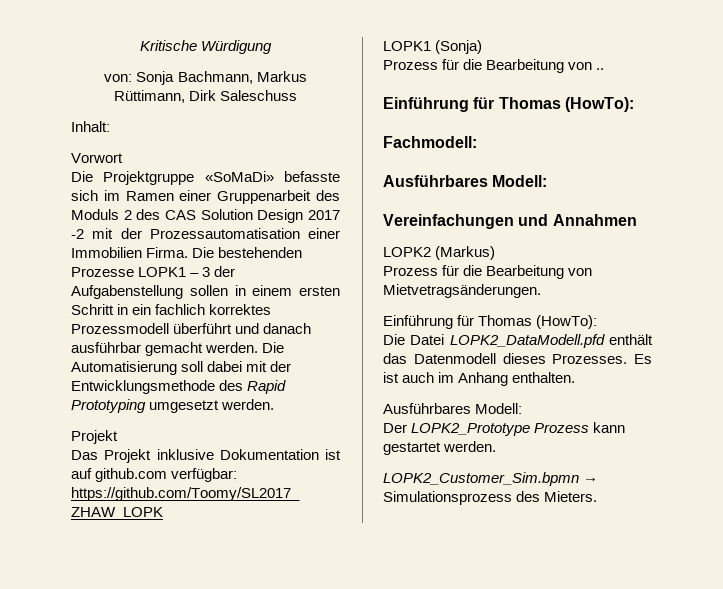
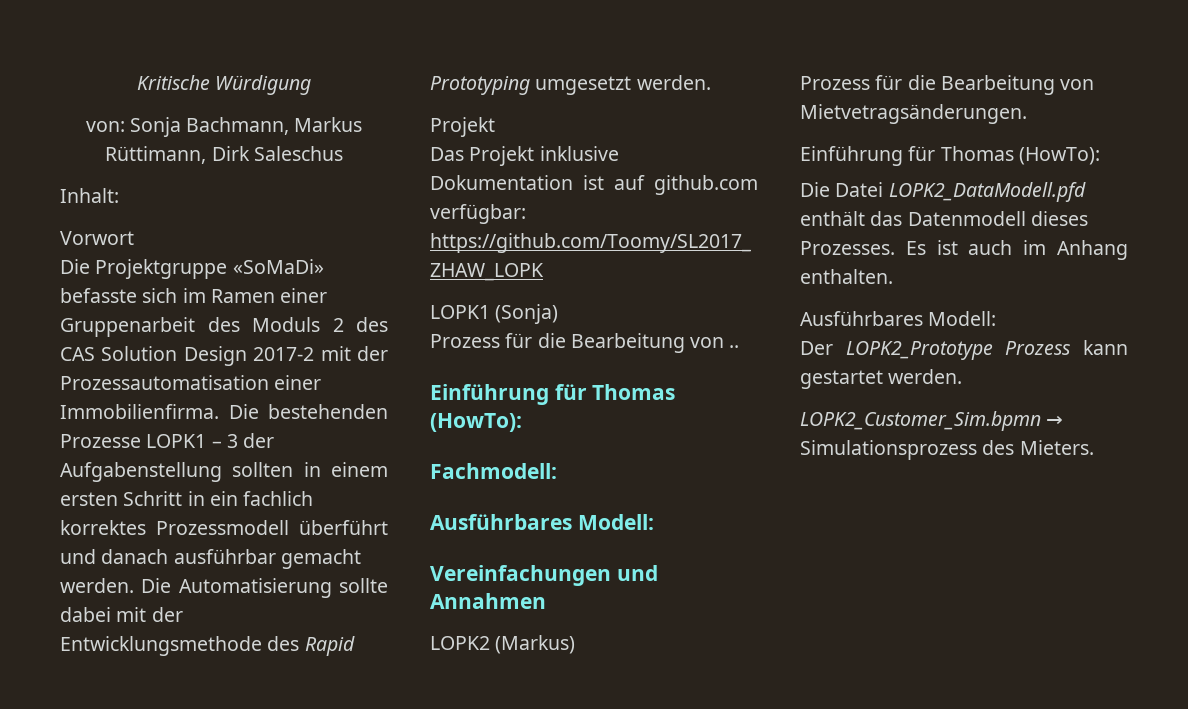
[220,90,298,101] Saleschuss -> [253,146,343,161] Saleschus
[308,210,340,220] [71,229,84,239] 2017 -2 -> [253,347,315,361] 2017-2
[71,247,189,258] Immobilien Firma. -> [60,404,219,419] Immobilienfirma.
[189,285,228,296] sollen -> [232,462,294,477] sollten
[181,361,204,372] soll -> [339,578,389,593] sollte

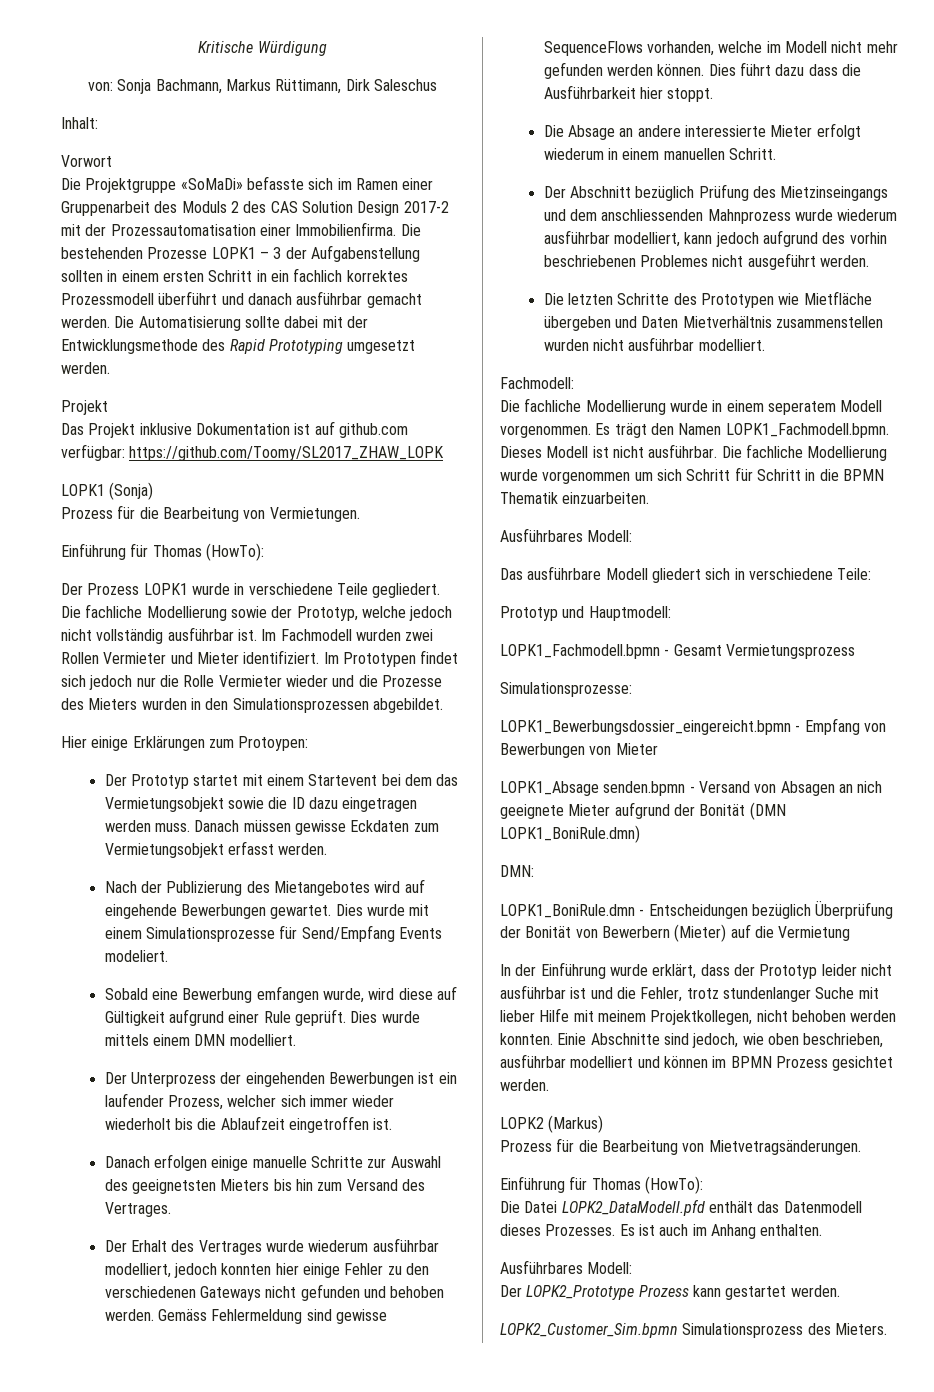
[729,345,740,348] [430,384,676,405] [430,413,522,432] [430,463,557,479] [430,514,654,530] [430,565,658,586] [430,593,546,609] .. // Einführung für Thomas (HowTo): // Fachmodell: // Ausführbares Modell: // Vereinfachungen und Annahmen -> [269,507,360,522] [61,543,264,561] [61,583,441,598] [61,604,453,621] [61,627,434,644] [61,650,459,667] [61,675,442,690] [61,698,443,713] [61,736,309,751] [104,774,459,789] [104,797,418,812] [104,820,439,835] [104,841,328,858] [104,879,425,896] [104,904,430,919] [104,925,443,942] [104,950,168,962] [104,986,458,1003] [104,1009,420,1026] [104,1034,296,1046] [104,1072,457,1087] [104,1093,395,1110] [104,1116,393,1133] [104,1154,441,1171] [104,1179,426,1194] [104,1202,171,1217] [104,1238,439,1255] [104,1263,430,1278] [104,1284,445,1301] [104,1309,388,1324] [543,41,898,56] [543,62,862,79] [543,85,714,102] [543,123,861,140] [543,148,777,160] [543,184,889,201] [543,209,898,224] [543,230,887,247] [543,253,870,270] [543,291,872,308] [543,316,884,331] [543,337,765,351] [500,377,574,389] [500,398,883,415] [500,423,889,438] [500,444,888,461] [500,467,884,484] [500,492,650,504] [500,528,633,542] [500,566,872,583] [500,606,671,621] [500,644,855,659] [500,682,632,697] [500,718,886,735] [500,743,658,758] [500,781,883,796] [500,802,786,820] [500,825,640,843] [500,865,534,877] [500,900,894,919] [500,924,851,942] [500,962,892,979] [500,985,879,1002] [500,1008,897,1025] [500,1033,884,1048] [500,1054,894,1071] [500,1079,549,1091] Vermietungen. // Einführung für Thomas (HowTo): // Der Prozess LOPK1 wurde in verschiedene Teile gegliedert. Die fachliche Modellierung sowie der Prototyp, welche jedoch nicht vollständig ausführbar ist. Im Fachmodell wurden zwei Rollen Vermieter und Mieter identifiziert. Im Prototypen findet sich jedoch nur die Rolle Vermieter wieder und die Prozesse des Mieters wurden in den Simulationsprozessen abgebildet. // Hier einige Erklärungen zum Protoypen: // Der Prototyp startet mit einem Startevent bei dem das Vermietungsobjekt sowie die ID dazu eingetragen werden muss. Danach müssen gewisse Eckdaten zum Vermietungsobjekt erfasst werden. // Nach der Publizierung des Mietangebotes wird auf eingehende Bewerbungen gewartet. Dies wurde mit einem Simulationsprozesse für Send/Empfang Events modeliert. // Sobald eine Bewerbung emfangen wurde, wird diese auf Gültigkeit aufgrund einer Rule geprüft. Dies wurde mittels einem DMN modelliert. // Der Unterprozess der eingehenden Bewerbungen ist ein laufender Prozess, welcher sich immer wieder wiederholt bis die Ablaufzeit eingetroffen ist. // Danach erfolgen einige manuelle Schritte zur Auswahl des geeignetsten Mieters bis hin zum Versand des Vertrages. // Der Erhalt des Vertrages wurde wiederum ausführbar modelliert, jedoch konnten hier einige Fehler zu den verschiedenen Gateways nicht gefunden und behoben werden. Gemäss Fehlermeldung sind gewisse SequenceFlows vorhanden, welche im Modell nicht mehr gefunden werden können. Dies führt dazu dass die Ausführbarkeit hier stoppt. // Die Absage an andere interessierte Mieter erfolgt wiederum in einem manuellen Schritt. // Der Abschnitt bezüglich Prüfung des Mietzinseingangs und dem anschliessenden Mahnprozess wurde wiederum ausführbar modelliert, kann jedoch aufgrund des vorhin beschriebenen Problemes nicht ausgeführt werden. // Die letzten Schritte des Prototypen wie Mietfläche übergeben und Daten Mietverhältnis zusammenstellen wurden nicht ausführbar modelliert. // Fachmodell: // Die fachliche Modellierung wurde in einem seperatem Modell vorgenommen. Es trägt den Namen LOPK1_Fachmodell.bpmn. Dieses Modell ist nicht ausführbar. Die fachliche Modellierung wurde vorgenommen um sich Schritt für Schritt in die BPMN Thematik einzuarbeiten. // Ausführbares Modell: // Das ausführbare Modell gliedert sich in verschiedene Teile: // Prototyp und Hauptmodell: // LOPK1_Fachmodell.bpmn - Gesamt Vermietungsprozess // Simulationsprozesse: // LOPK1_Bewerbungsdossier_eingereicht.bpmn - Empfang von Bewerbungen von Mieter // LOPK1_Absage senden.bpmn - Versand von Absagen an nich geeignete Mieter aufgrund der Bonität (DMN LOPK1_BoniRule.dmn) // DMN: // LOPK1_BoniRule.dmn - Entscheidungen bezüglich Überprüfung der Bonität von Bewerbern (Mieter) auf die Vermietung // In der Einführung wurde erklärt, dass der Prototyp leider nicht ausführbar ist und die Fehler, trotz stundenlanger Suche mit lieber Hilfe mit meinem Projektkollegen, nicht behoben werden konnten. Einie Abschnitte sind jedoch, wie oben beschrieben, ausführbar modelliert und können im BPMN Prozess gesichtet werden.
[1046,416,1064,426] → -> (678, 1330) none

